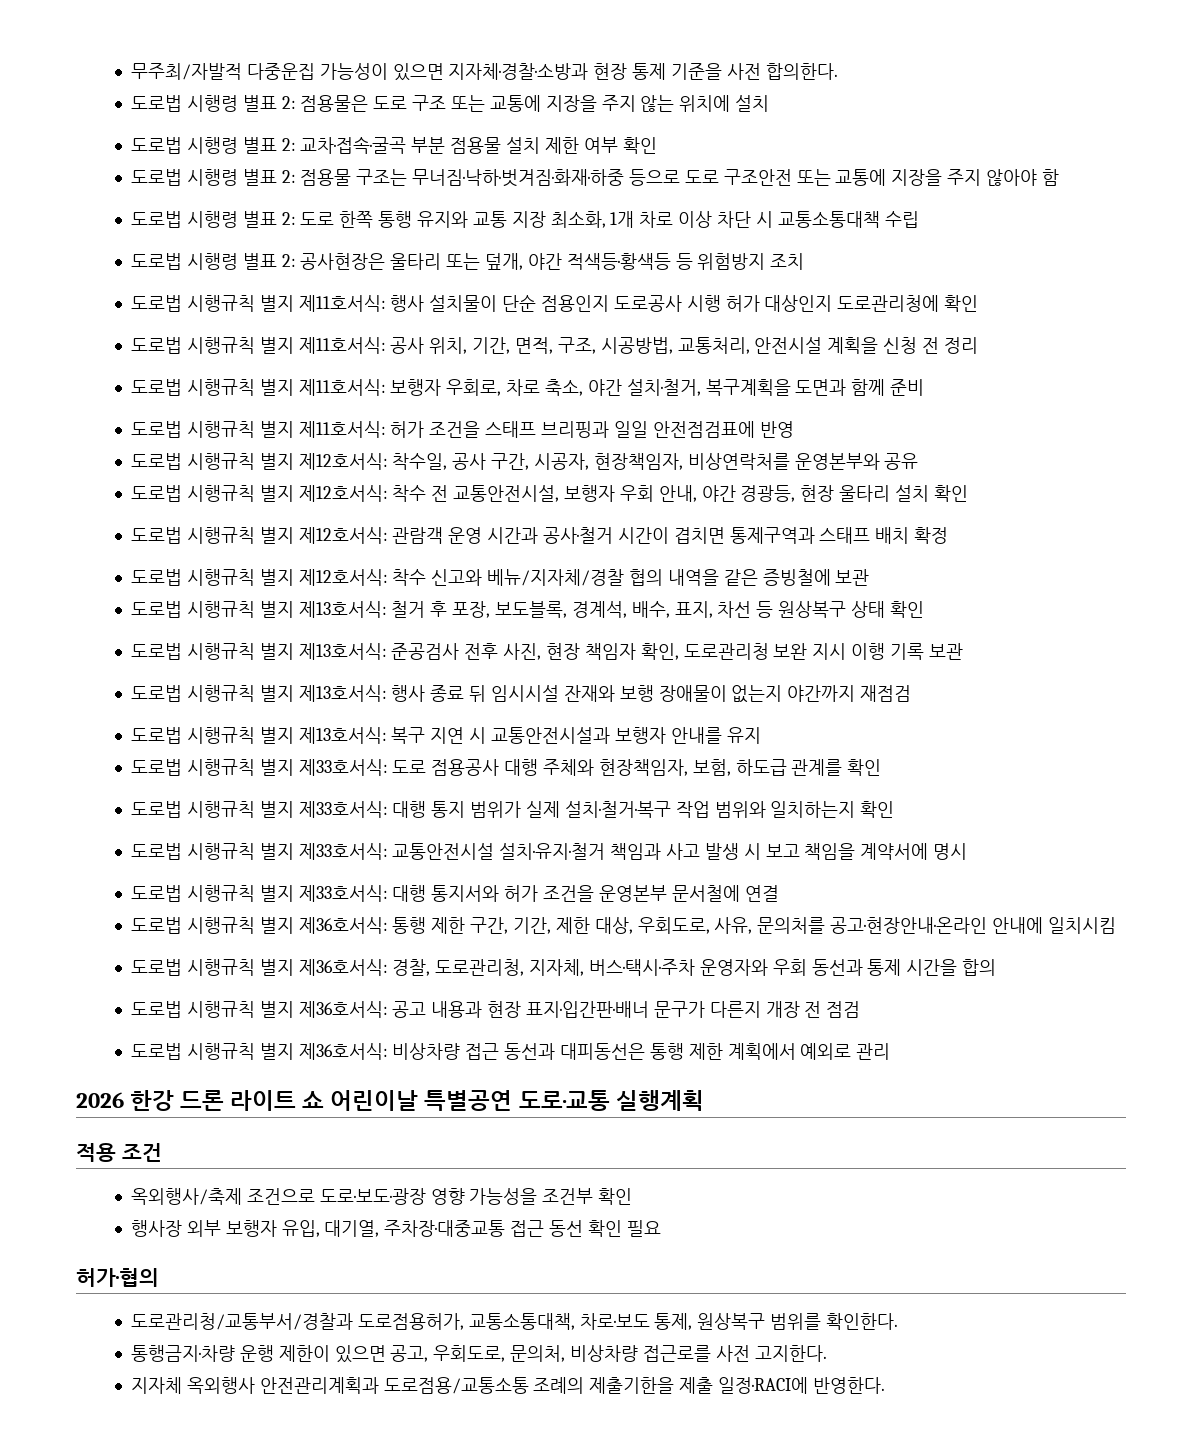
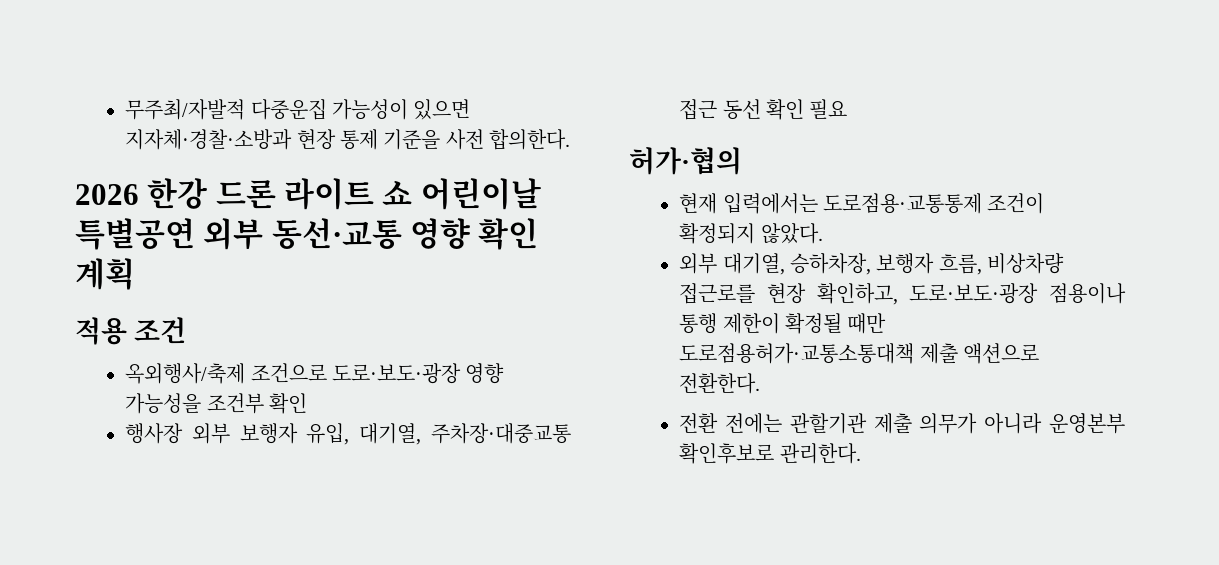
[130,95,770,112] [130,136,657,154] [130,169,1059,187] [130,211,919,228] [130,253,805,270] [130,294,979,312] [130,337,978,354] [130,379,925,396] [130,421,794,438] [130,453,919,470] [130,485,968,502] [130,527,949,544] [130,569,870,586] [130,601,924,618] [130,643,963,660] [130,685,912,703] [130,727,761,744] [130,759,882,776] [130,801,895,818] [130,843,968,860] [130,885,779,902] [130,917,1116,934] [130,959,997,976] [130,1001,861,1018] [130,1043,891,1060] // 도로법 시행령 별표 2: 점용물은 도로 구조 또는 교통에 지장을 주지 않는 위치에 설치 // 도로법 시행령 별표 2: 교차·접속·굴곡 부분 점용물 설치 제한 여부 확인 // 도로법 시행령 별표 2: 점용물 구조는 무너짐·낙하·벗겨짐·화재·하중 등으로 도로 구조안전 또는 교통에 지장을 주지 않아야 함 // 도로법 시행령 별표 2: 도로 한쪽 통행 유지와 교통 지장 최소화, 1개 차로 이상 차단 시 교통소통대책 수립 // 도로법 시행령 별표 2: 공사현장은 울타리 또는 덮개, 야간 적색등·황색등 등 위험방지 조치 // 도로법 시행규칙 별지 제11호서식: 행사 설치물이 단순 점용인지 도로공사 시행 허가 대상인지 도로관리청에 확인 // 도로법 시행규칙 별지 제11호서식: 공사 위치, 기간, 면적, 구조, 시공방법, 교통처리, 안전시설 계획을 신청 전 정리 // 도로법 시행규칙 별지 제11호서식: 보행자 우회로, 차로 축소, 야간 설치·철거, 복구계획을 도면과 함께 준비 // 도로법 시행규칙 별지 제11호서식: 허가 조건을 스태프 브리핑과 일일 안전점검표에 반영 // 도로법 시행규칙 별지 제12호서식: 착수일, 공사 구간, 시공자, 현장책임자, 비상연락처를 운영본부와 공유 // 도로법 시행규칙 별지 제12호서식: 착수 전 교통안전시설, 보행자 우회 안내, 야간 경광등, 현장 울타리 설치 확인 // 도로법 시행규칙 별지 제12호서식: 관람객 운영 시간과 공사·철거 시간이 겹치면 통제구역과 스태프 배치 확정 // 도로법 시행규칙 별지 제12호서식: 착수 신고와 베뉴/지자체/경찰 협의 내역을 같은 증빙철에 보관 // 도로법 시행규칙 별지 제13호서식: 철거 후 포장, 보도블록, 경계석, 배수, 표지, 차선 등 원상복구 상태 확인 // 도로법 시행규칙 별지 제13호서식: 준공검사 전후 사진, 현장 책임자 확인, 도로관리청 보완 지시 이행 기록 보관 // 도로법 시행규칙 별지 제13호서식: 행사 종료 뒤 임시시설 잔재와 보행 장애물이 없는지 야간까지 재점검 // 도로법 시행규칙 별지 제13호서식: 복구 지연 시 교통안전시설과 보행자 안내를 유지 // 도로법 시행규칙 별지 제33호서식: 도로 점용공사 대행 주체와 현장책임자, 보험, 하도급 관계를 확인 // 도로법 시행규칙 별지 제33호서식: 대행 통지 범위가 실제 설치·철거·복구 작업 범위와 일치하는지 확인 // 도로법 시행규칙 별지 제33호서식: 교통안전시설 설치·유지·철거 책임과 사고 발생 시 보고 책임을 계약서에 명시 // 도로법 시행규칙 별지 제33호서식: 대행 통지서와 허가 조건을 운영본부 문서철에 연결 // 도로법 시행규칙 별지 제36호서식: 통행 제한 구간, 기간, 제한 대상, 우회도로, 사유, 문의처를 공고·현장안내·온라인 안내에 일치시킴 // 도로법 시행규칙 별지 제36호서식: 경찰, 도로관리청, 지자체, 버스·택시·주차 운영자와 우회 동선과 통제 시간을 합의 // 도로법 시행규칙 별지 제36호서식: 공고 내용과 현장 표지·입간판·배너 문구가 다른지 개장 전 점검 // 도로법 시행규칙 별지 제36호서식: 비상차량 접근 동선과 대피동선은 통행 제한 계획에서 예외로 관리 -> (571, 139) none
[518,1090,704,1111] 도로·교통 실행계획 -> [203,218,539,250] [75,258,135,290] 외부 동선·교통 영향 확인 계획
[130,1313,898,1330] [130,1345,827,1363] [130,1377,885,1394] 도로관리청/교통부서/경찰과 도로점용허가, 교통소통대책, 차로·보도 통제, 원상복구 범위를 확인한다. // 통행금지·차량 운행 제한이 있으면 공고, 우회도로, 문의처, 비상차량 접근로를 사전 고지한다. // 지자체 옥외행사 안전관리계획과 도로점용/교통소통 조례의 제출기한을 제출 일정·RACI에 반영한다. -> [679,193,1045,214] [679,223,823,244] [679,253,1065,275] [679,283,1126,305] [679,313,887,334] [679,343,1039,364] [679,373,761,394] [679,413,1125,434] [679,443,861,464] 현재 입력에서는 도로점용·교통통제 조건이 확정되지 않았다. // 외부 대기열, 승하차장, 보행자 흐름, 비상차량 접근로를 현장 확인하고, 도로·보도·광장 점용이나 통행 제한이 확정될 때만 도로점용허가·교통소통대책 제출 액션으로 전환한다. // 전환 전에는 관할기관 제출 의무가 아니라 운영본부 확인후보로 관리한다.

